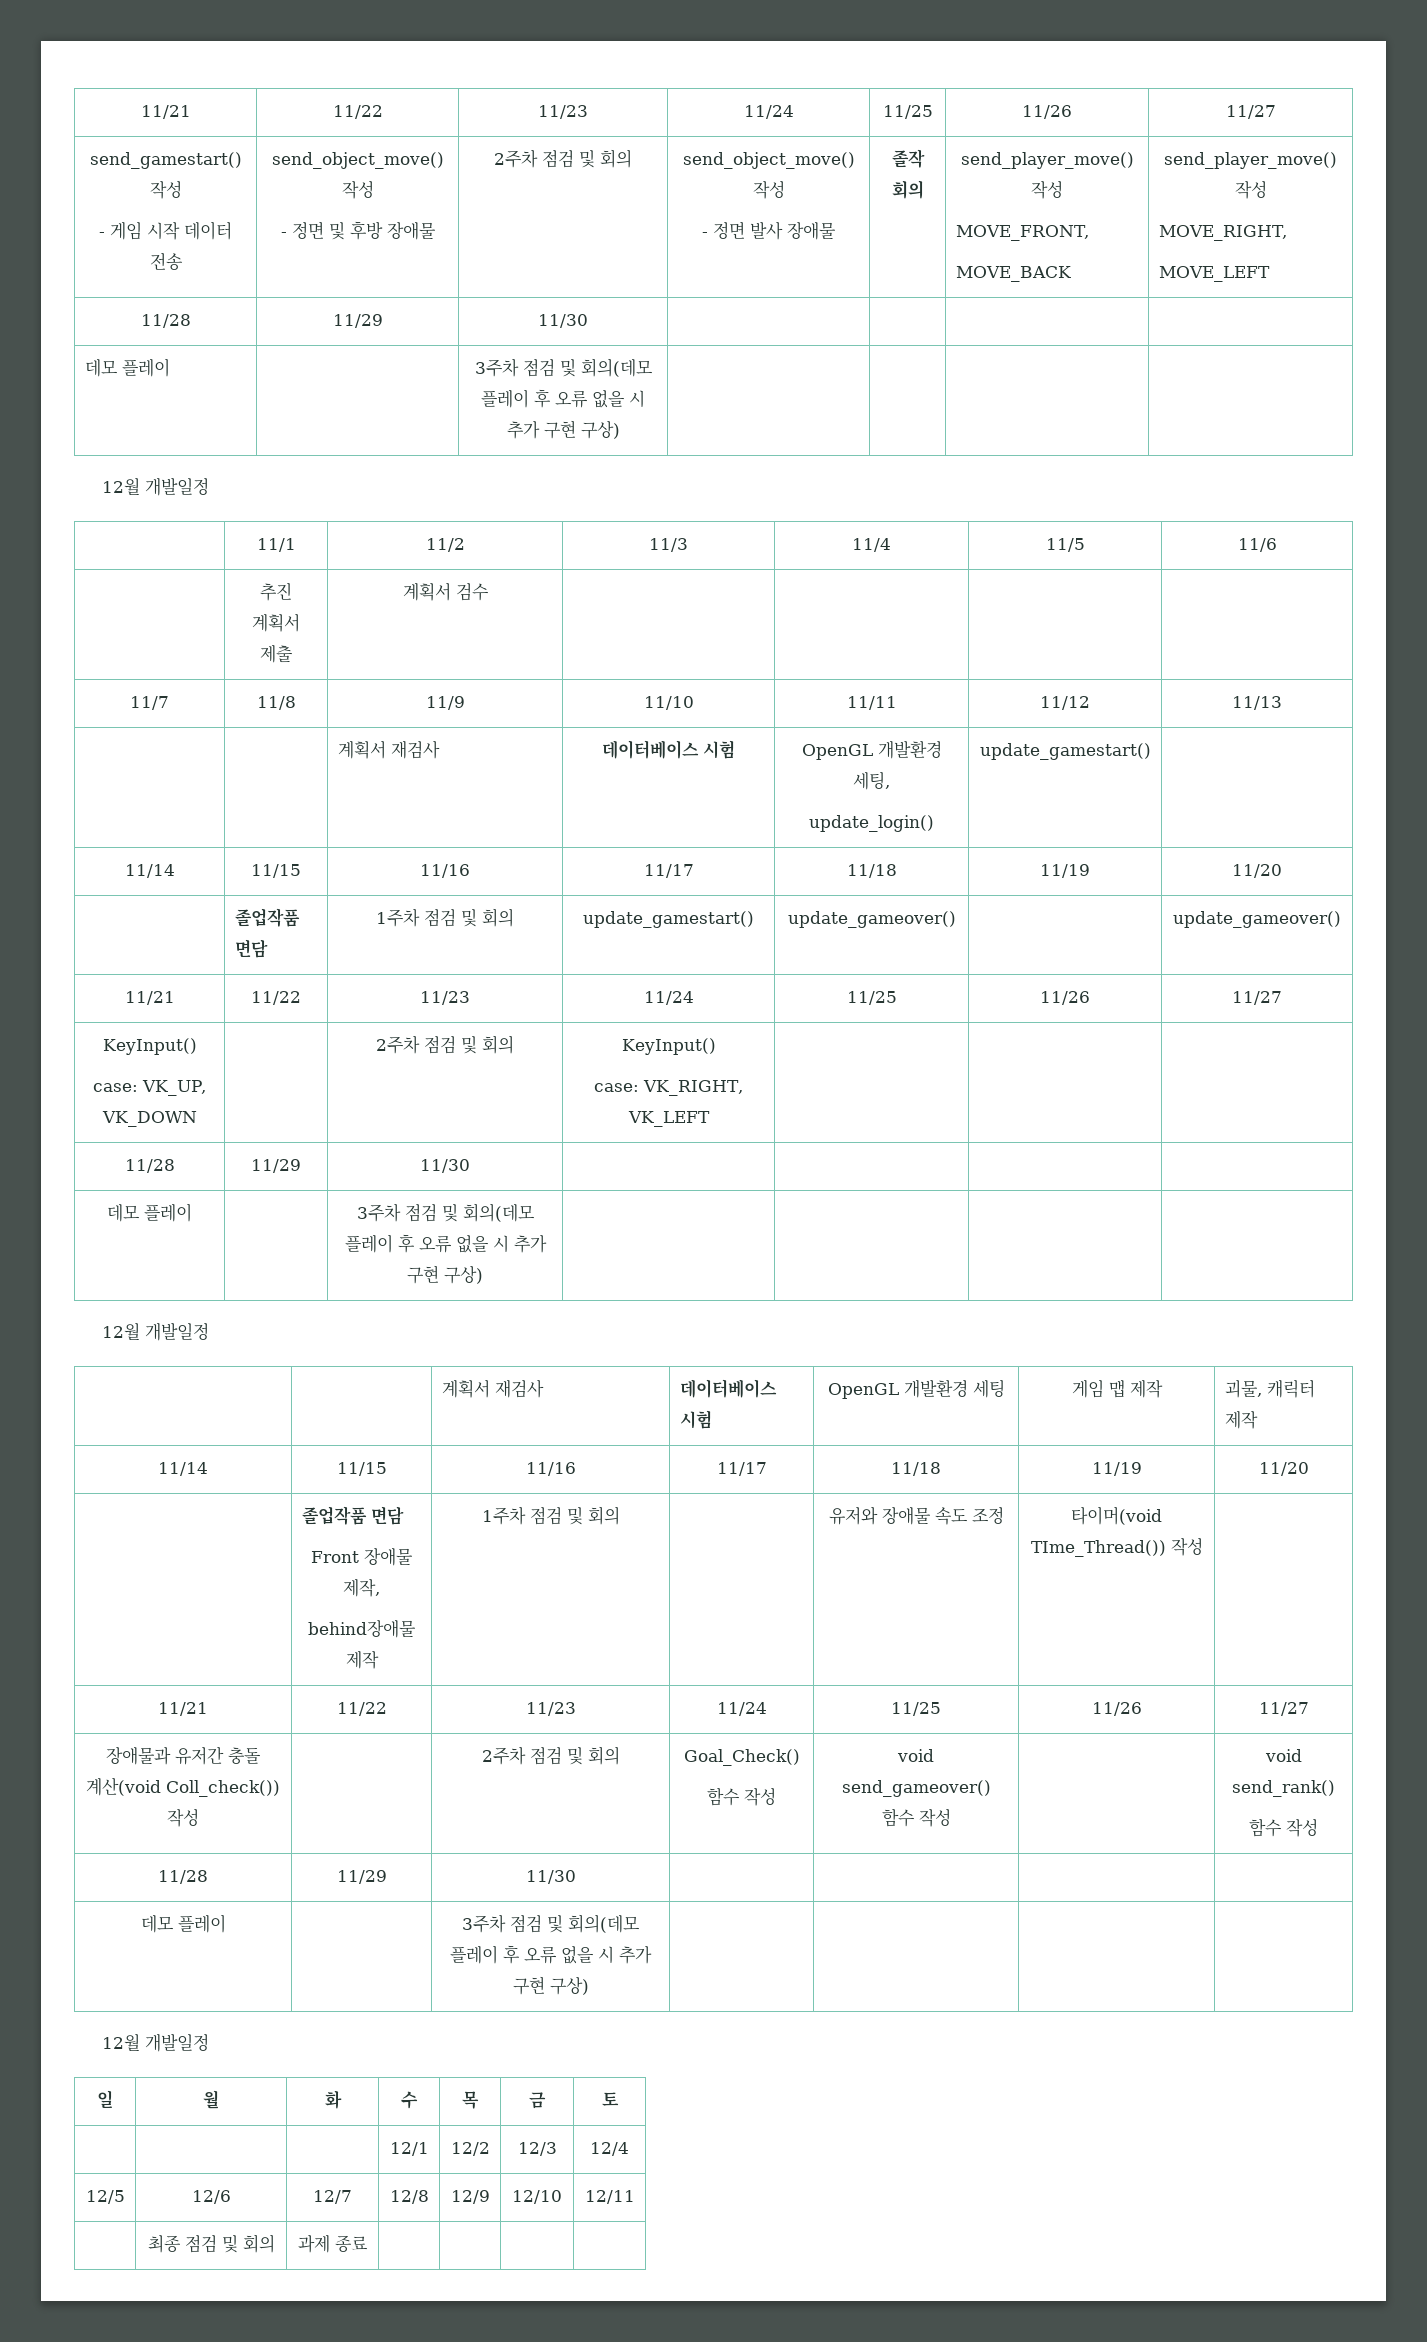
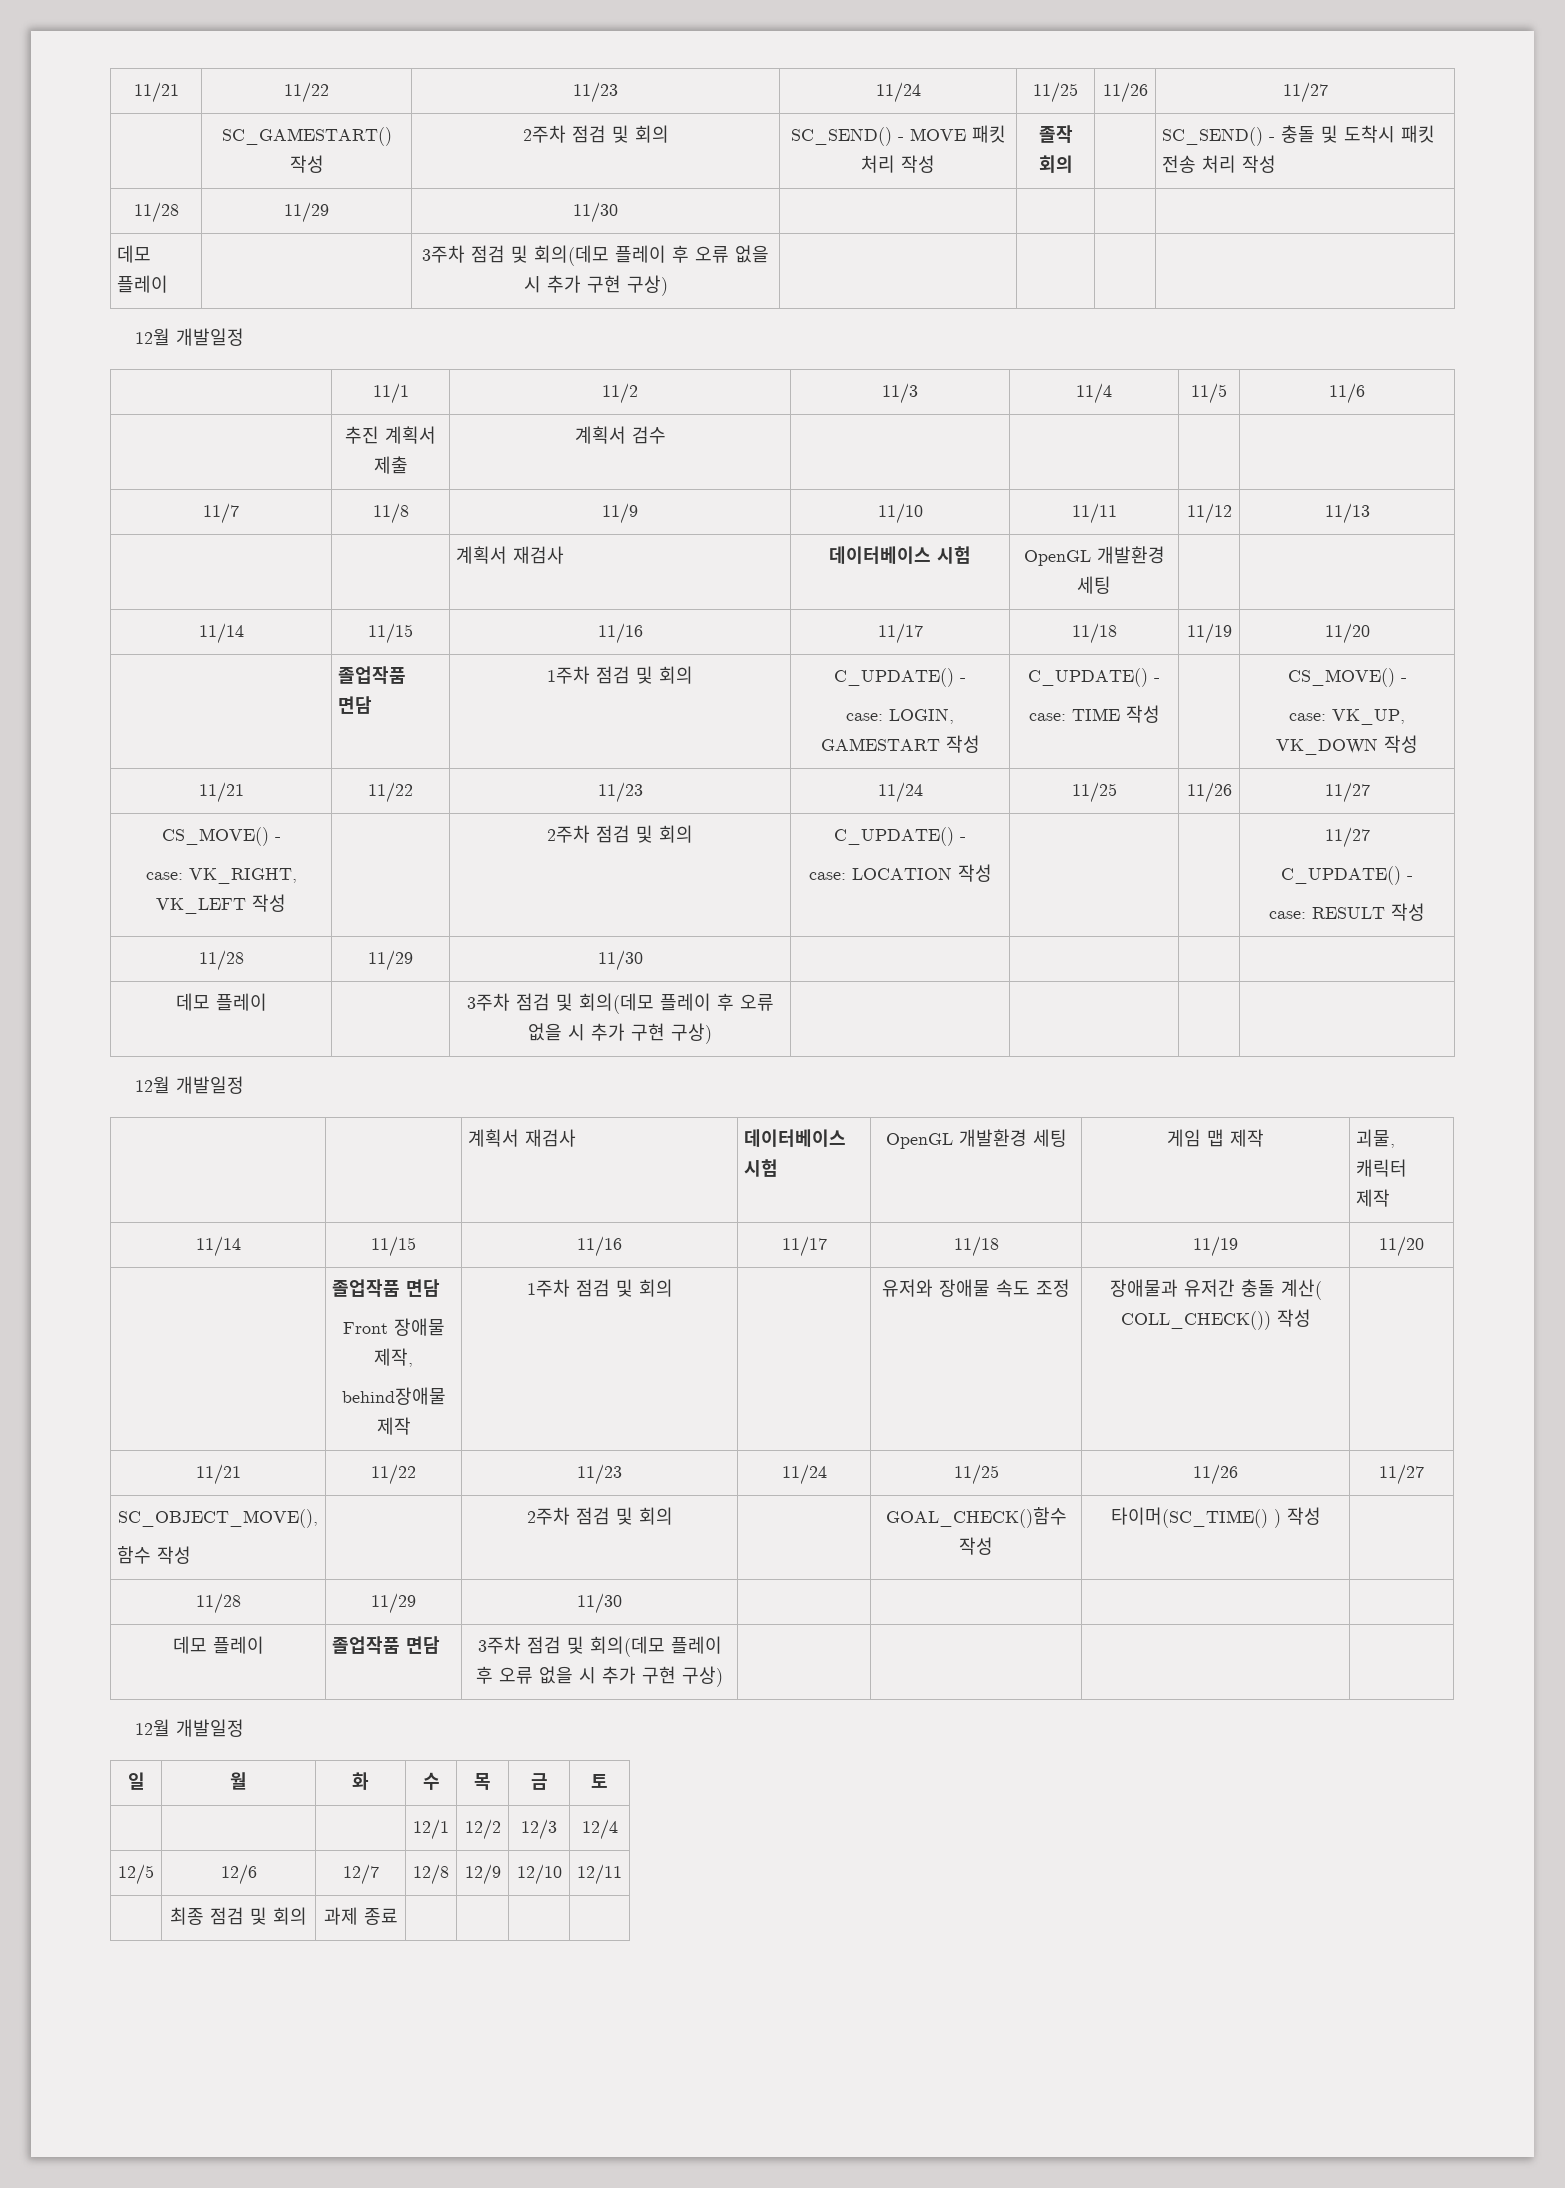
[140,105,191,119] [332,105,383,119] [538,105,588,119] [743,105,794,119] [882,105,933,119] [1022,105,1072,119] [1225,105,1276,119] [89,152,242,169] [149,181,182,199] [99,221,232,240] [149,252,183,270] [271,152,444,169] [341,181,374,199] [280,221,436,240] [494,149,632,168] [682,152,855,169] [752,181,785,199] [702,221,836,240] [891,149,925,168] [891,180,924,199] [960,152,1134,169] [1031,181,1063,199] [955,225,1090,241] [955,266,1071,282] [1164,152,1337,169] [1234,181,1267,199] [1158,225,1288,241] [1158,266,1270,282] 11/21 | 11/22 | 11/23 | 11/24 | 11/25 | 11/26 | 11/27 // send_gamestart() 작성 // - 게임 시작 데이터 전송 | send_object_move() 작성 // - 정면 및 후방 장애물 | 2주차 점검 및 회의 | send_object_move() 작성 // - 정면 발사 장애물 | 졸작 회의 | send_player_move() 작성 // MOVE_FRONT, // MOVE_BACK | send_player_move() 작성 // MOVE_RIGHT, // MOVE_LEFT -> [133,82,179,103] [284,82,329,103] [573,82,618,103] [875,82,921,103] [1033,82,1078,103] [1102,82,1148,103] [1282,82,1328,103] [221,127,392,146] [289,155,324,173] [522,125,669,143] [790,125,1006,146] [861,155,935,173] [1038,125,1073,143] [1038,155,1073,173] [1162,125,1436,146] [1162,155,1277,173] 11/21 | 11/22 | 11/23 | 11/24 | 11/25 | 11/26 | 11/27 // | SC_GAMESTART() 작성 | 2주차 점검 및 회의 | SC_SEND() - MOVE 패킷 처리 작성 | 졸작 회의 | | SC_SEND() - 충돌 및 도착시 패킷 전송 처리 작성
[853,771,890,790] [809,815,934,832] [979,743,1151,760] 세팅, // update_login() | update_gamestart() -> [1077,576,1111,594] 세팅 |
[583,911,754,928] [787,911,956,928] [1173,911,1341,928] [124,991,175,1005] [251,991,301,1005] [420,991,470,1005] [643,991,694,1005] [846,991,897,1005] [1040,991,1090,1005] [1232,991,1282,1005] [102,1038,197,1055] [92,1080,207,1096] [101,1111,197,1127] [376,1035,514,1054] [621,1038,716,1055] [594,1080,744,1096] [627,1111,710,1127] update_gamestart() | update_gameover() | | update_gameover() // 11/21 | 11/22 | 11/23 | 11/24 | 11/25 | 11/26 | 11/27 // KeyInput() // case: VK_UP, VK_DOWN | | 2주차 점검 및 회의 | KeyInput() // case: VK_RIGHT, VK_LEFT | | | -> [834,668,966,687] [846,708,954,724] [820,735,980,753] [1028,668,1160,687] [1028,705,1160,723] [1287,668,1407,687] [1289,709,1405,725] [1276,735,1418,755] [198,782,244,803] [368,782,413,803] [597,782,643,803] [877,782,923,803] [1071,782,1117,803] [1186,782,1232,803] [1324,782,1370,803] [161,827,281,846] [145,868,297,884] [156,894,286,914] [547,825,693,843] [834,827,966,846] [808,864,992,882] [1324,827,1370,848] [1281,866,1413,885] [1269,903,1425,921] C_UPDATE() - // case: LOGIN, GAMESTART 작성 | C_UPDATE() - // case: TIME 작성 | | CS_MOVE() - // case: VK_UP, VK_DOWN 작성 // 11/21 | 11/22 | 11/23 | 11/24 | 11/25 | 11/26 | 11/27 // CS_MOVE() - // case: VK_RIGHT, VK_LEFT 작성 | | 2주차 점검 및 회의 | C_UPDATE() - // case: LOCATION 작성 | | | 11/27 // C_UPDATE() - // case: RESULT 작성
[1071,1506,1162,1525] [1030,1540,1166,1557] 타이머(void TIme_Thread()) -> [1109,1279,1322,1300] [1120,1311,1271,1330] 장애물과 유저간 충돌 계산( COLL_CHECK())
[106,1746,261,1765] [86,1777,280,1797] [167,1809,199,1827] [481,1746,620,1765] [683,1749,800,1766] [707,1787,776,1806] [897,1749,934,1762] [841,1780,991,1797] [881,1808,951,1827] [1264,1749,1302,1762] [1232,1780,1335,1797] [1249,1818,1318,1837] [158,1870,208,1884] [336,1870,387,1884] [525,1870,576,1884] [140,1914,226,1933] 장애물과 유저간 충돌 계산(void Coll_check()) 작성 | | 2주차 점검 및 회의 | Goal_Check() // 함수 작성 | void send_gameover() 함수 작성 | | void send_rank() // 함수 작성 // 11/28 | 11/29 | 11/30 | | | | // 데모 플레이 | -> [118,1509,318,1528] [117,1546,192,1564] [526,1507,673,1525] [885,1507,1067,1528] [959,1537,993,1555] [1110,1507,1321,1528] [195,1593,241,1614] [371,1593,416,1614] [577,1593,622,1614] [172,1636,264,1654] [332,1636,441,1654] SC_OBJECT_MOVE(), // 함수 작성 | | 2주차 점검 및 회의 | | GOAL_CHECK()함수 작성 | 타이머(SC_TIME() ) 작성 | // 11/28 | 11/29 | 11/30 | | | | // 데모 플레이 | 졸업작품 면담

